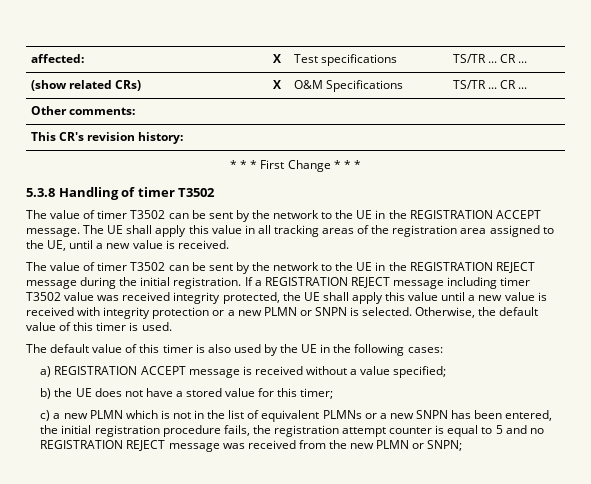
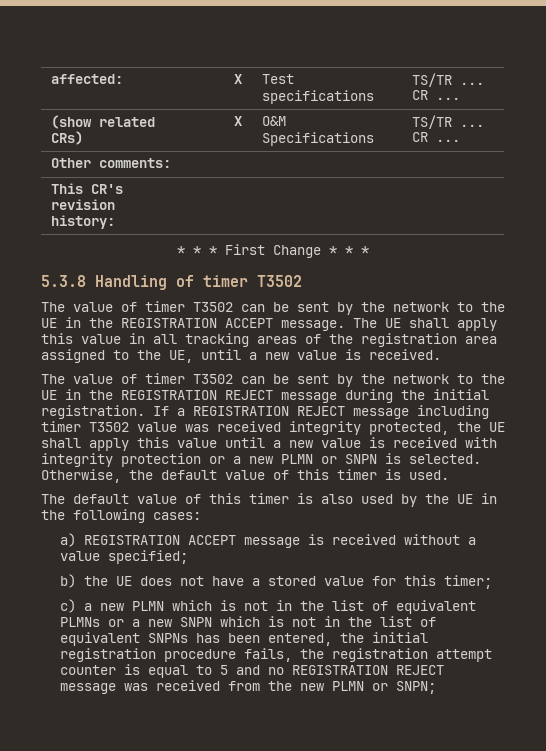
(448, 414) none -> [220,616,437,627] [60,632,189,646] which is not in the list of equivalent SNPNs

